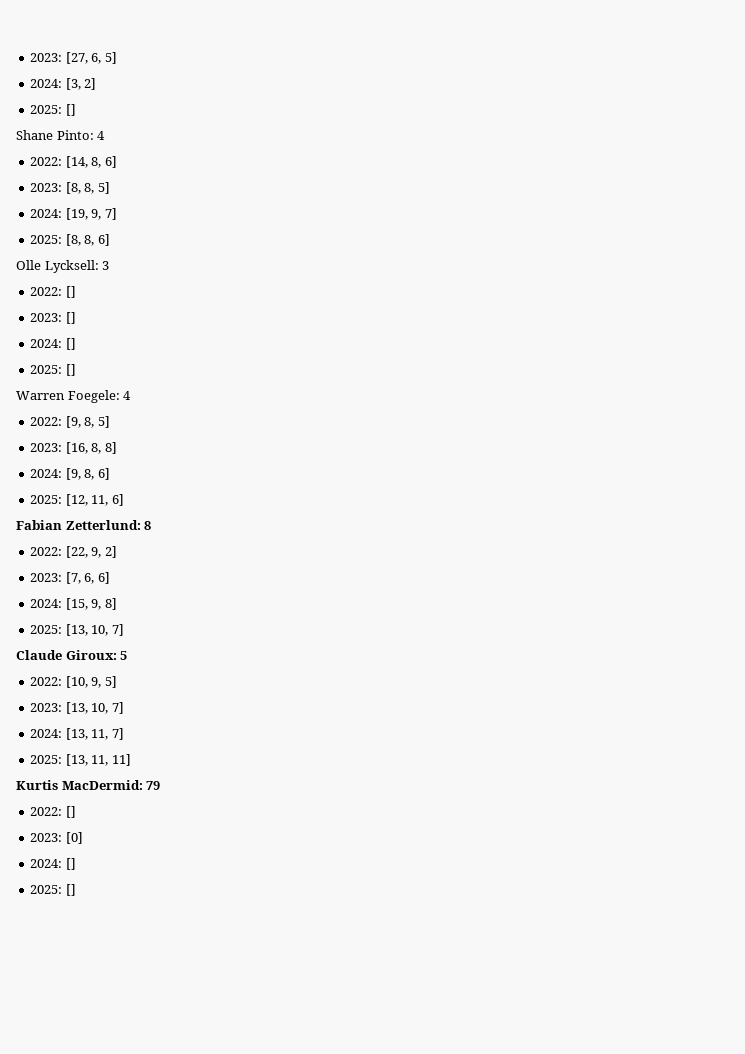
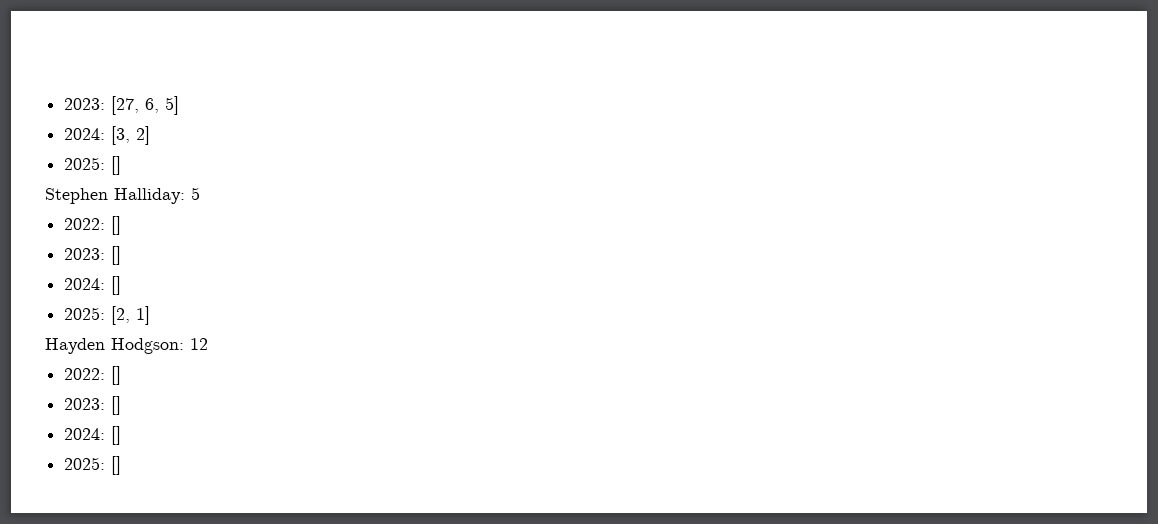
[16,130,106,140] [30,156,117,168] [30,182,110,194] [30,208,117,220] [30,234,110,246] [16,260,110,273] Shane Pinto: 4 // 2022: [14, 8, 6] // 2023: [8, 8, 5] // 2024: [19, 9, 7] // 2025: [8, 8, 6] // Olle Lycksell: 3 -> [45,187,200,204] [64,216,122,235] [64,246,122,265] [64,276,122,295] [64,306,151,325] [45,338,208,354] Stephen Halliday: 5 // 2022: [] // 2023: [] // 2024: [] // 2025: [2, 1] // Hayden Hodgson: 12
[16,390,132,403] [30,416,110,428] [30,442,117,454] [30,468,110,480] [30,494,124,506] [16,520,152,530] [30,546,117,558] [30,572,110,584] [30,598,117,610] [30,624,124,636] [16,650,128,660] [30,676,117,688] [30,702,124,714] [30,728,124,740] [30,754,131,766] [16,780,161,790] [30,806,76,818] [30,832,83,844] [30,858,76,870] [30,884,76,896] // Warren Foegele: 4 // 2022: [9, 8, 5] // 2023: [16, 8, 8] // 2024: [9, 8, 6] // 2025: [12, 11, 6] // Fabian Zetterlund: 8 // 2022: [22, 9, 2] // 2023: [7, 6, 6] // 2024: [15, 9, 8] // 2025: [13, 10, 7] // Claude Giroux: 5 // 2022: [10, 9, 5] // 2023: [13, 10, 7] // 2024: [13, 11, 7] // 2025: [13, 11, 11] // Kurtis MacDermid: 79 // 2022: [] // 2023: [0] // 2024: [] // 2025: [] -> (122, 465) none

